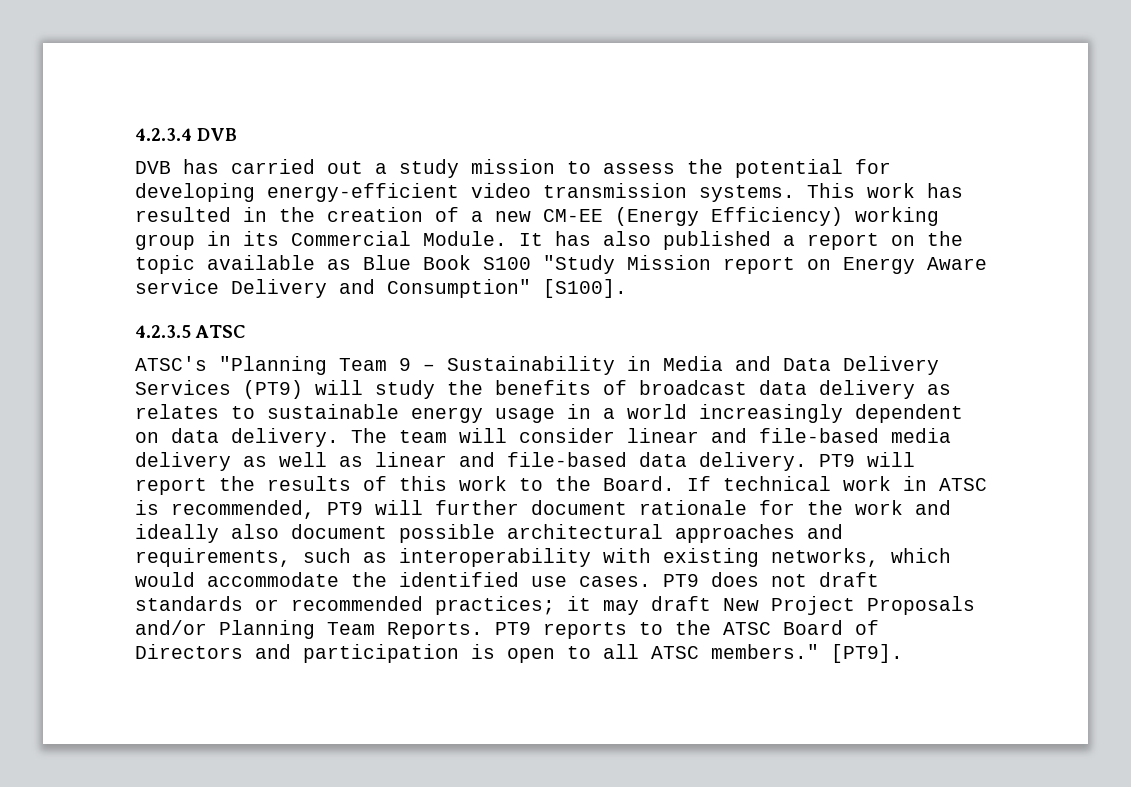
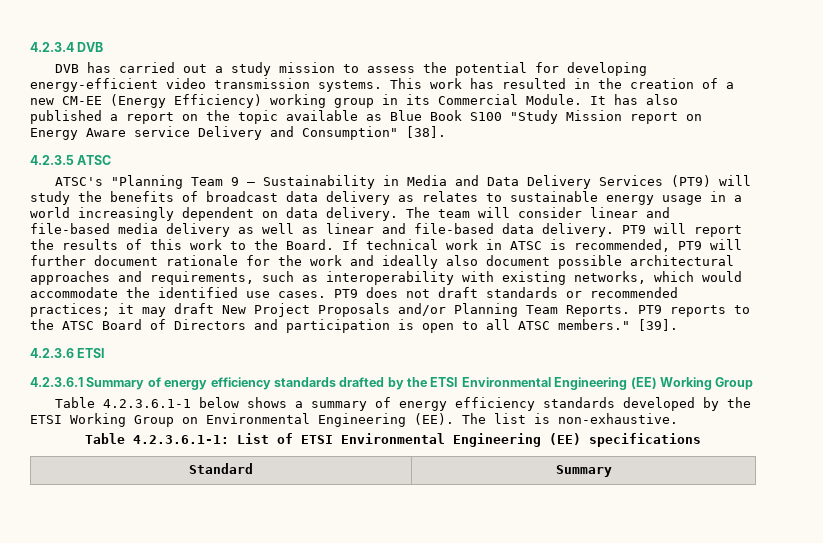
[543,279,627,298] [S100]. -> [406,126,446,138] [38].
[831,644,903,663] [PT9]. -> [638,319,678,331] [30,348,106,358] [30,377,754,390] [54,397,751,411] [30,413,678,427] [85,433,701,447] [189,463,253,474] [555,465,612,477] [39]. // 4.2.3.6 ETSI // 4.2.3.6.1 Summary of energy efficiency standards drafted by the ETSI Environmental Engineering (EE) Working Group // Table 4.2.3.6.1-1 below shows a summary of energy efficiency standards developed by the ETSI Working Group on Environmental Engineering (EE). The list is non-exhaustive. // Table 4.2.3.6.1-1: List of ETSI Environmental Engineering (EE) specifications // Standard | Summary

